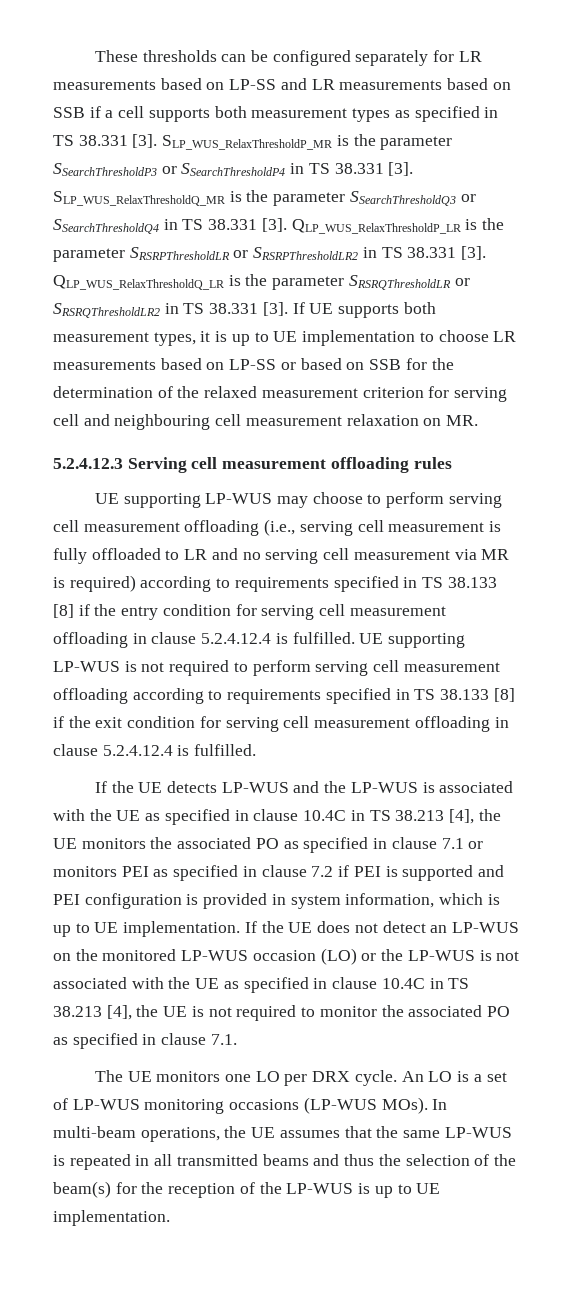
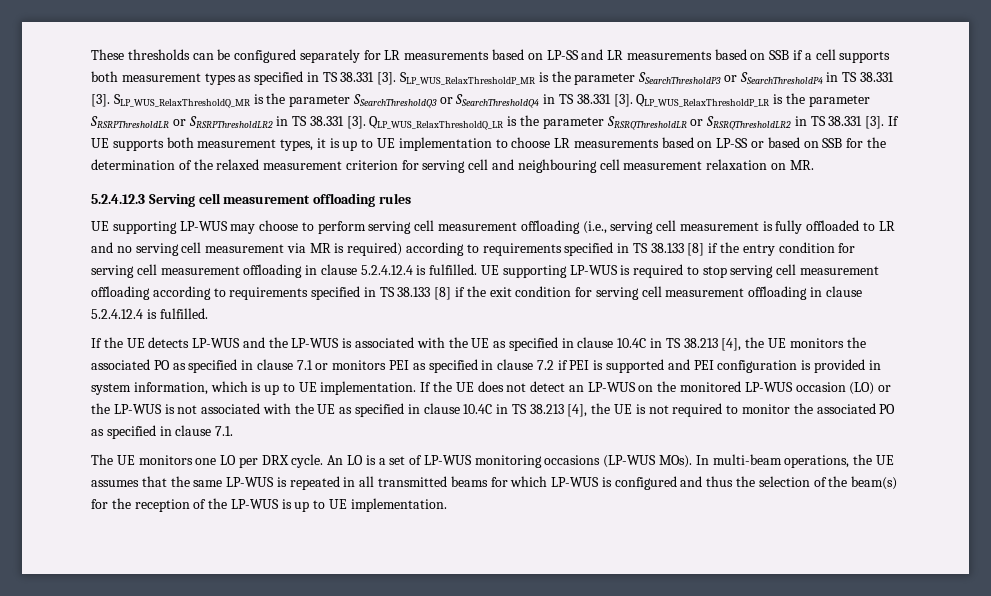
[141,660,311,676] not required to perform -> [633,264,727,278] required to stop
(309, 1160) none -> [490,476,677,490] for which LP-WUS is configured

